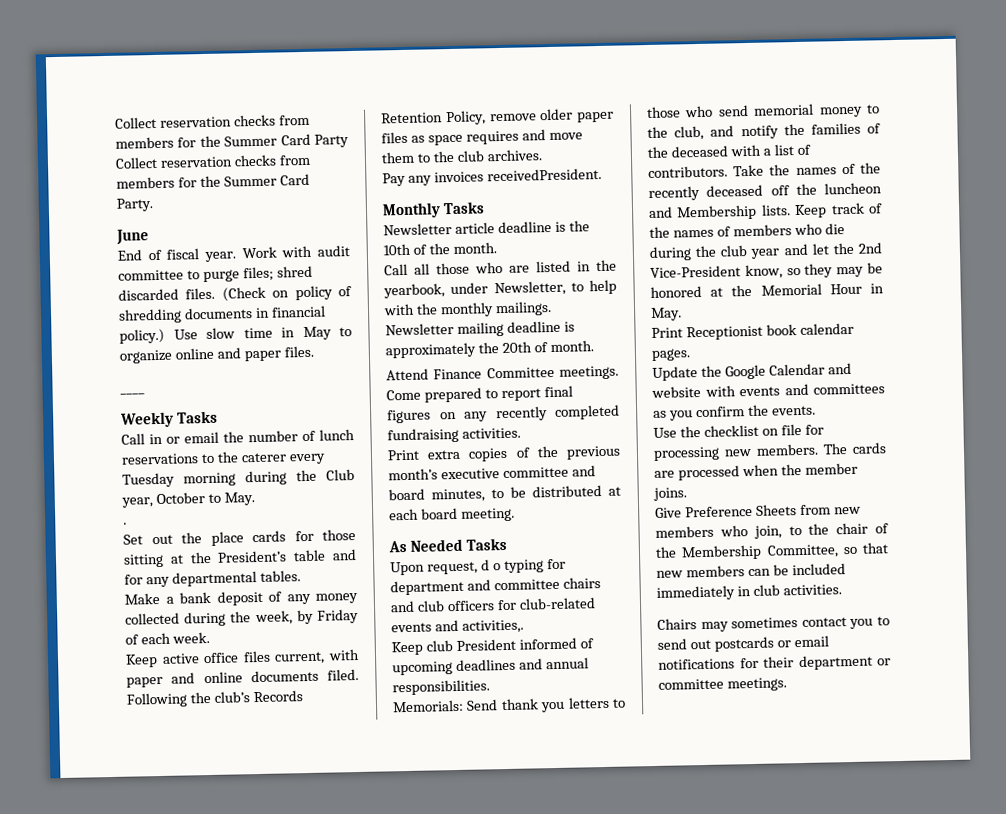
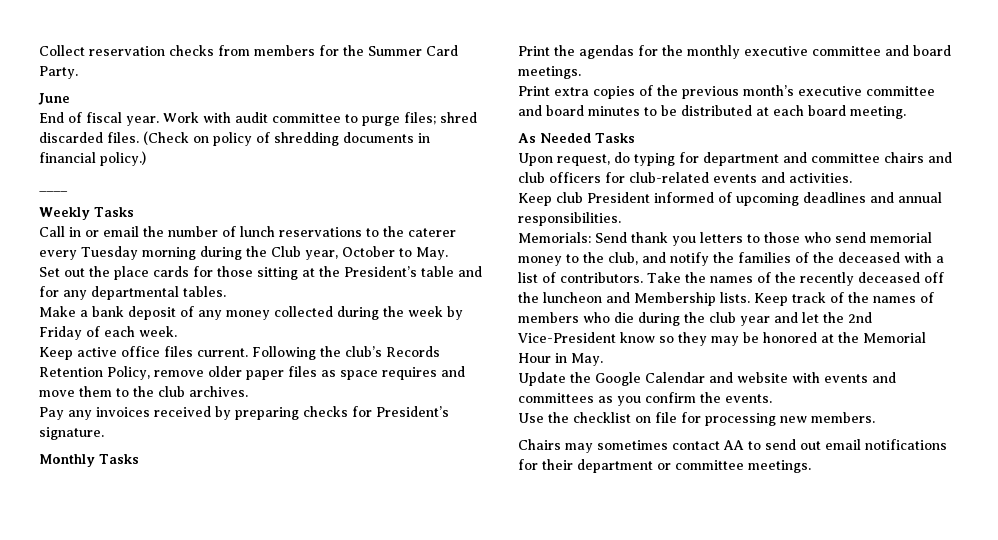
[115,114,310,129] [115,133,349,149] [115,154,311,169] [116,173,310,189] Collect reservation checks from members for the Summer Card Party Collect reservation checks from members for the Summer Card -> [39,45,458,56] Collect reservation checks from members for the Summer Card
[173,326,352,341] [119,345,314,364] Use slow time in May to organize online and paper files. -> (146, 158) none
[123,522,127,525] // . -> (448, 253) none
[254,610,293,626] week, -> [408,306,443,317] week
[274,648,360,665] [126,668,359,688] current, with paper and online documents filed. -> [197,348,248,357] current.
[486,167,602,182] [382,201,485,219] [383,220,590,236] [383,242,497,256] [384,259,617,276] [383,279,617,299] [383,301,552,318] [385,320,575,337] [385,340,594,359] [386,365,619,381] [386,385,573,403] [387,404,620,424] [387,427,521,444] receivedPresident. // Monthly Tasks // Newsletter article deadline is the 10th of the month. // Call all those who are listed in the yearbook, under Newsletter, to help with the monthly mailings. Newsletter mailing deadline is approximately the 20th of month. // Attend Finance Committee meetings. Come prepared to report final figures on any recently completed fundraising activities. -> [154,406,449,420] [39,427,104,440] [39,454,139,467] [518,45,951,59] [518,66,581,79] received by preparing checks for President’s signature. // Monthly Tasks // Print the agendas for the monthly executive committee and board meetings.
[431,488,485,503] minutes, -> [588,106,640,116] minutes
[480,559,501,571] d o -> [614,152,630,163] do
[461,619,524,634] activities,. -> [789,173,852,183] activities.
[744,264,783,280] know, -> [620,332,655,343] know
[651,322,854,341] [651,348,691,361] // Print Receptionist book calendar pages. -> (603, 359) none
[823,442,887,455] [654,462,858,481] [653,487,687,501] [655,504,861,518] [655,522,889,539] [655,542,889,561] [656,563,846,578] [656,584,842,601] The cards are processed when the member joins. // Give Preference Sheets from new members who join, to the chair of the Membership Committee, so that new members can be included immediately in club activities. -> (875, 417) none
[849,618,874,630] you -> [723,440,744,450] AA
[713,636,791,652] postcards or -> (821, 445) none

